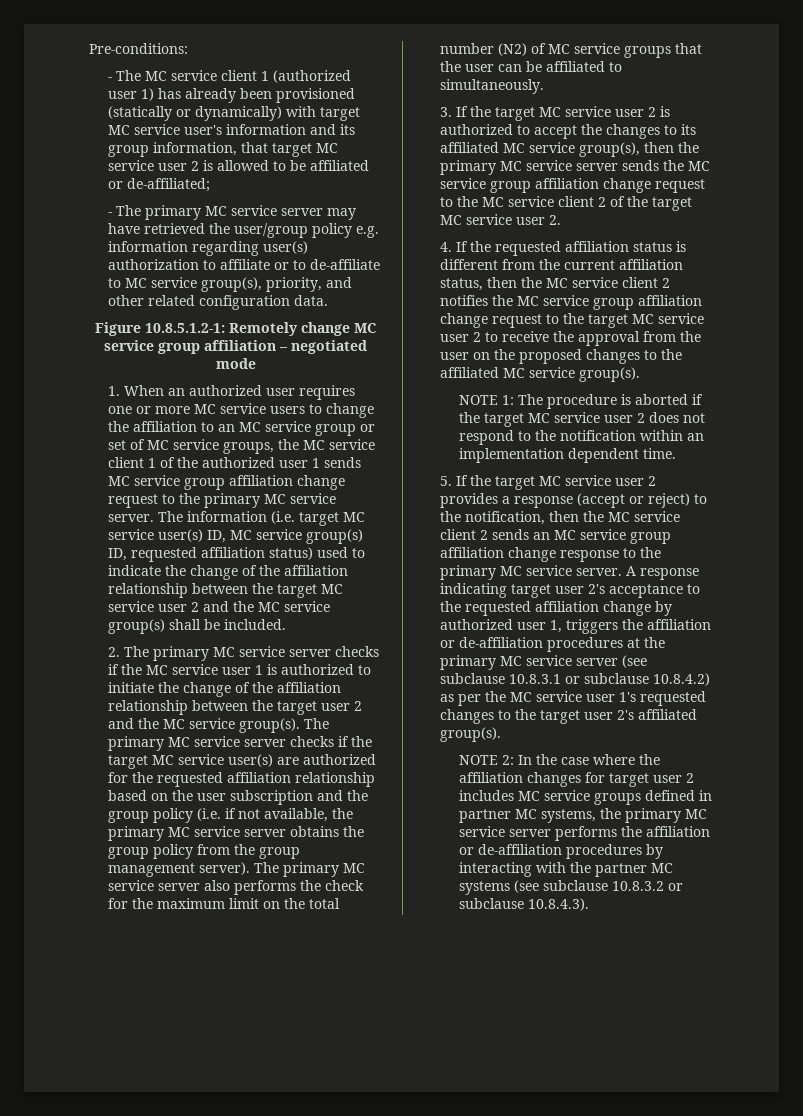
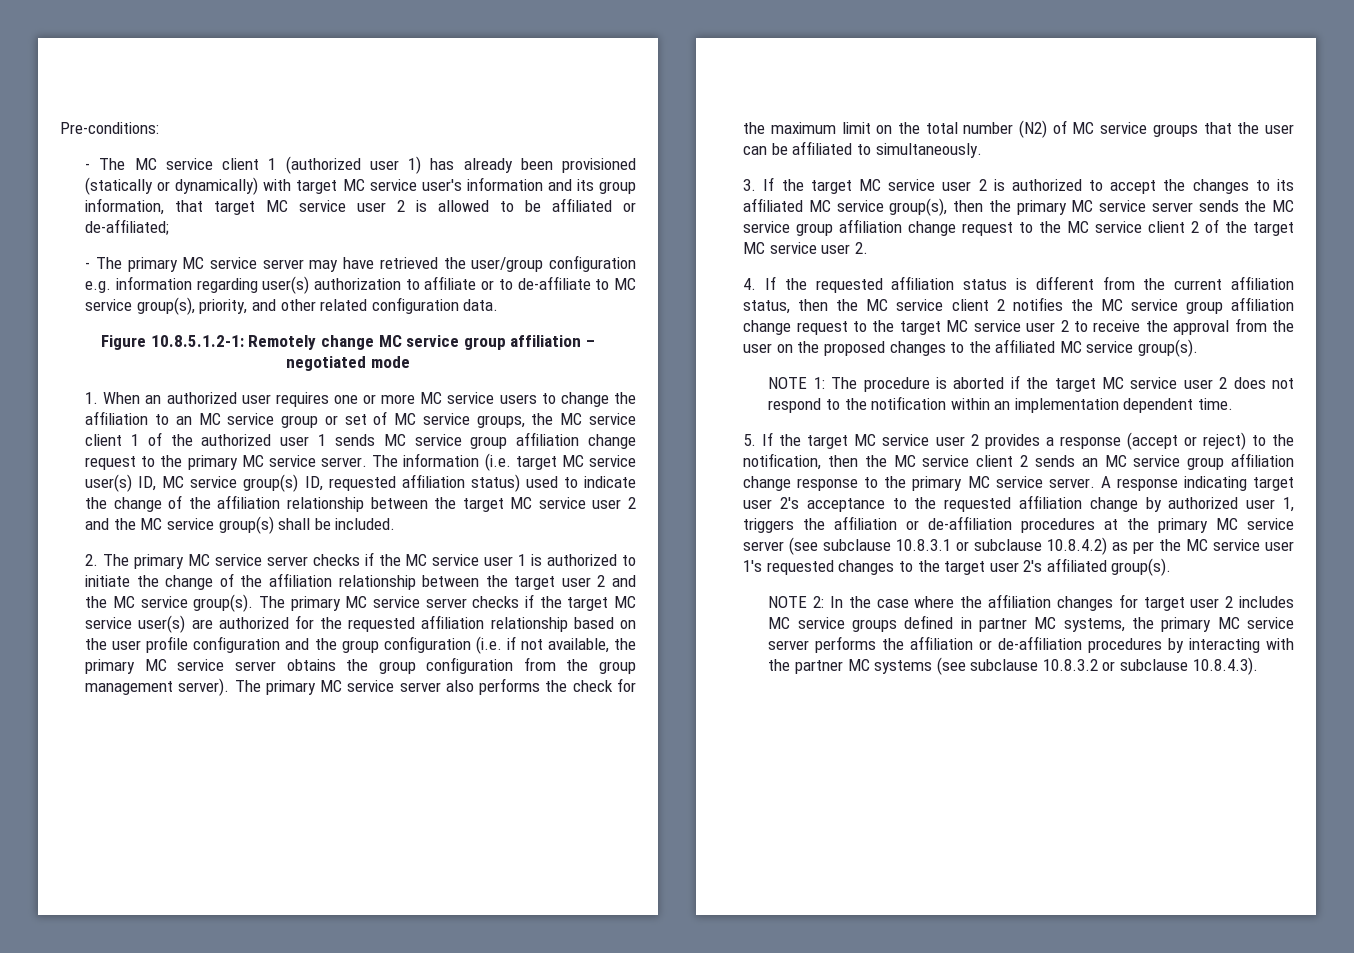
[311,223,352,238] policy -> [549,255,636,272] configuration
[229,790,313,805] subscription -> [146,636,281,653] profile configuration
[152,808,193,823] policy -> [383,636,471,653] configuration
[152,844,193,859] policy -> [426,657,514,674] configuration

